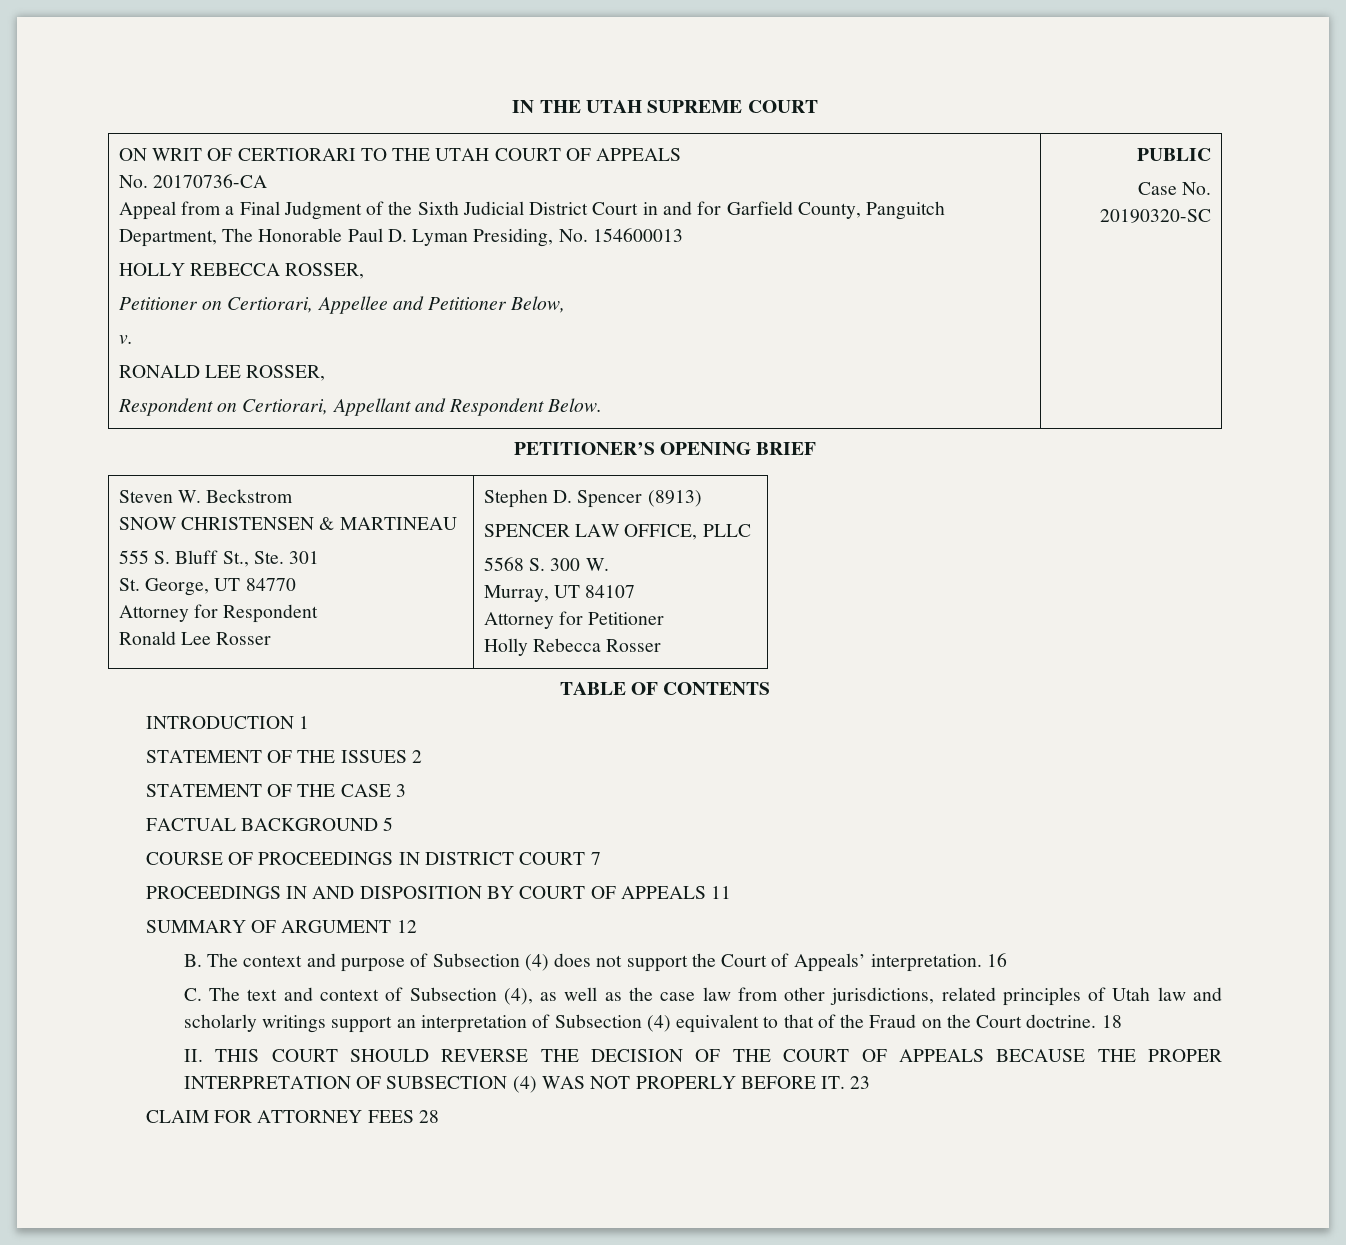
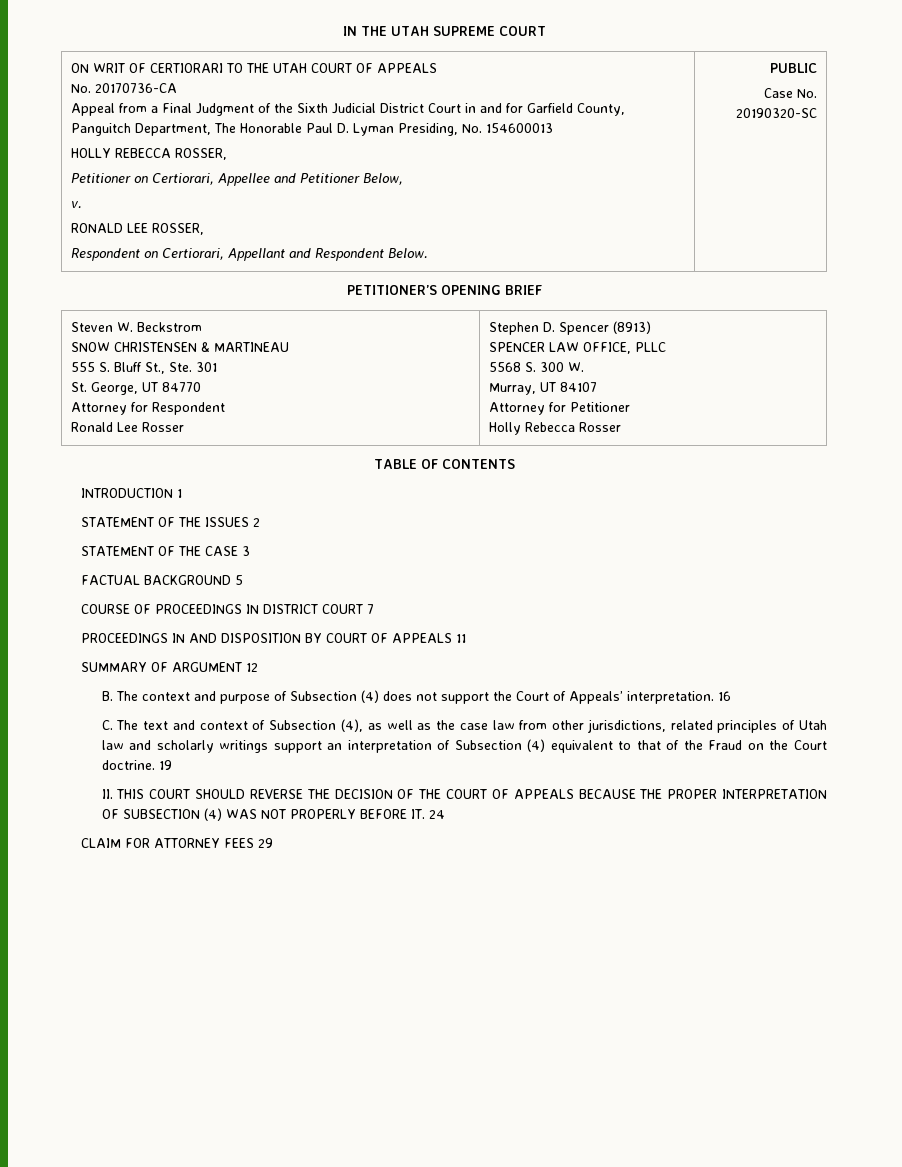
[1101,1015,1122,1028] 18 -> [158,760,172,770] 19
[850,1076,871,1089] 23 -> [428,810,445,819] 24
[419,1110,440,1123] 28 -> [258,838,274,848] 29

